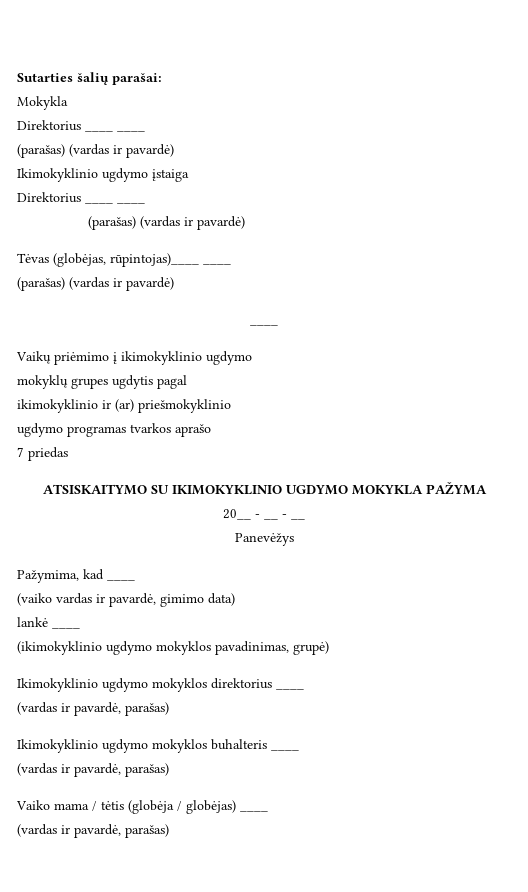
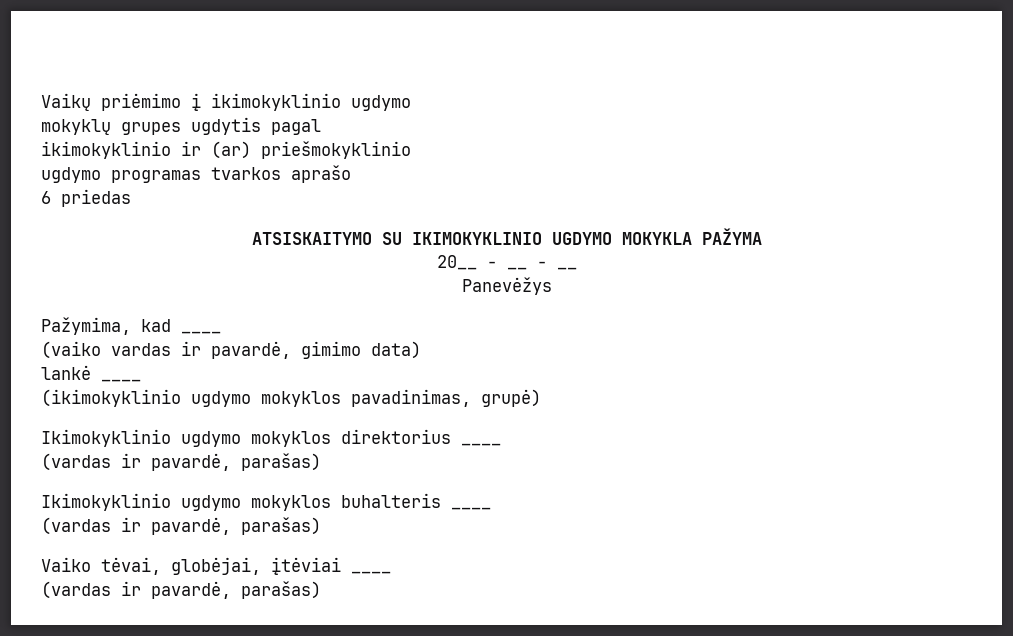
[17,72,162,85] [17,96,68,110] [17,120,145,132] [17,144,174,158] [17,168,189,182] [17,192,145,204] [87,216,245,230] [17,253,231,267] [17,277,174,291] [250,324,278,326] Sutarties šalių parašai: // Mokykla // Direktorius ____ ____ // (parašas) (vardas ir pavardė) // Ikimokyklinio ugdymo įstaiga // Direktorius ____ ____ // (parašas) (vardas ir pavardė) // Tėvas (globėjas, rūpintojas)____ ____ // (parašas) (vardas ir pavardė) // ____ // -> (41, 102) none
[17,447,24,457] 7 -> [41,191,51,204] 6
[54,800,236,814] mama / tėtis (globėja / globėjas) -> [101,557,341,575] tėvai, globėjai, įtėviai

